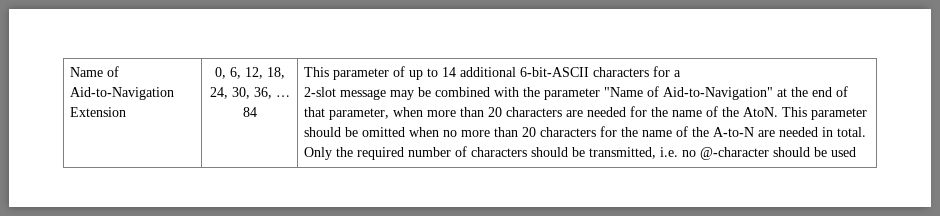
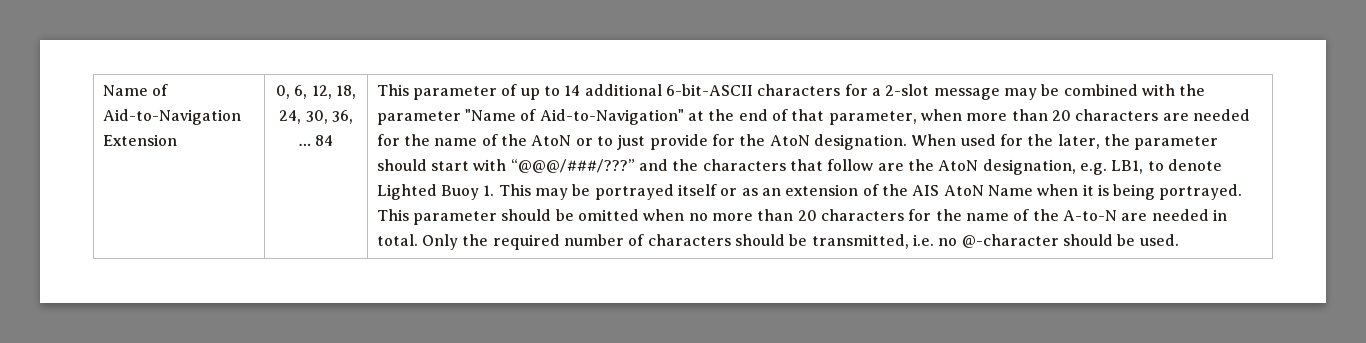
(682, 73) // -> (881, 92) none
[743,107,779,117] AtoN. -> [531,134,1219,150] [376,159,1222,175] [376,184,1243,200] AtoN or to just provide for the AtoN designation. When used for the later, the parameter should start with “@@@/###/???” and the characters that follow are the AtoN designation, e.g. LB1, to denote Lighted Buoy 1. This may be portrayed itself or as an extension of the AIS AtoN Name when it is being portrayed.
[831,147,857,157] used -> [1139,234,1179,246] used.

